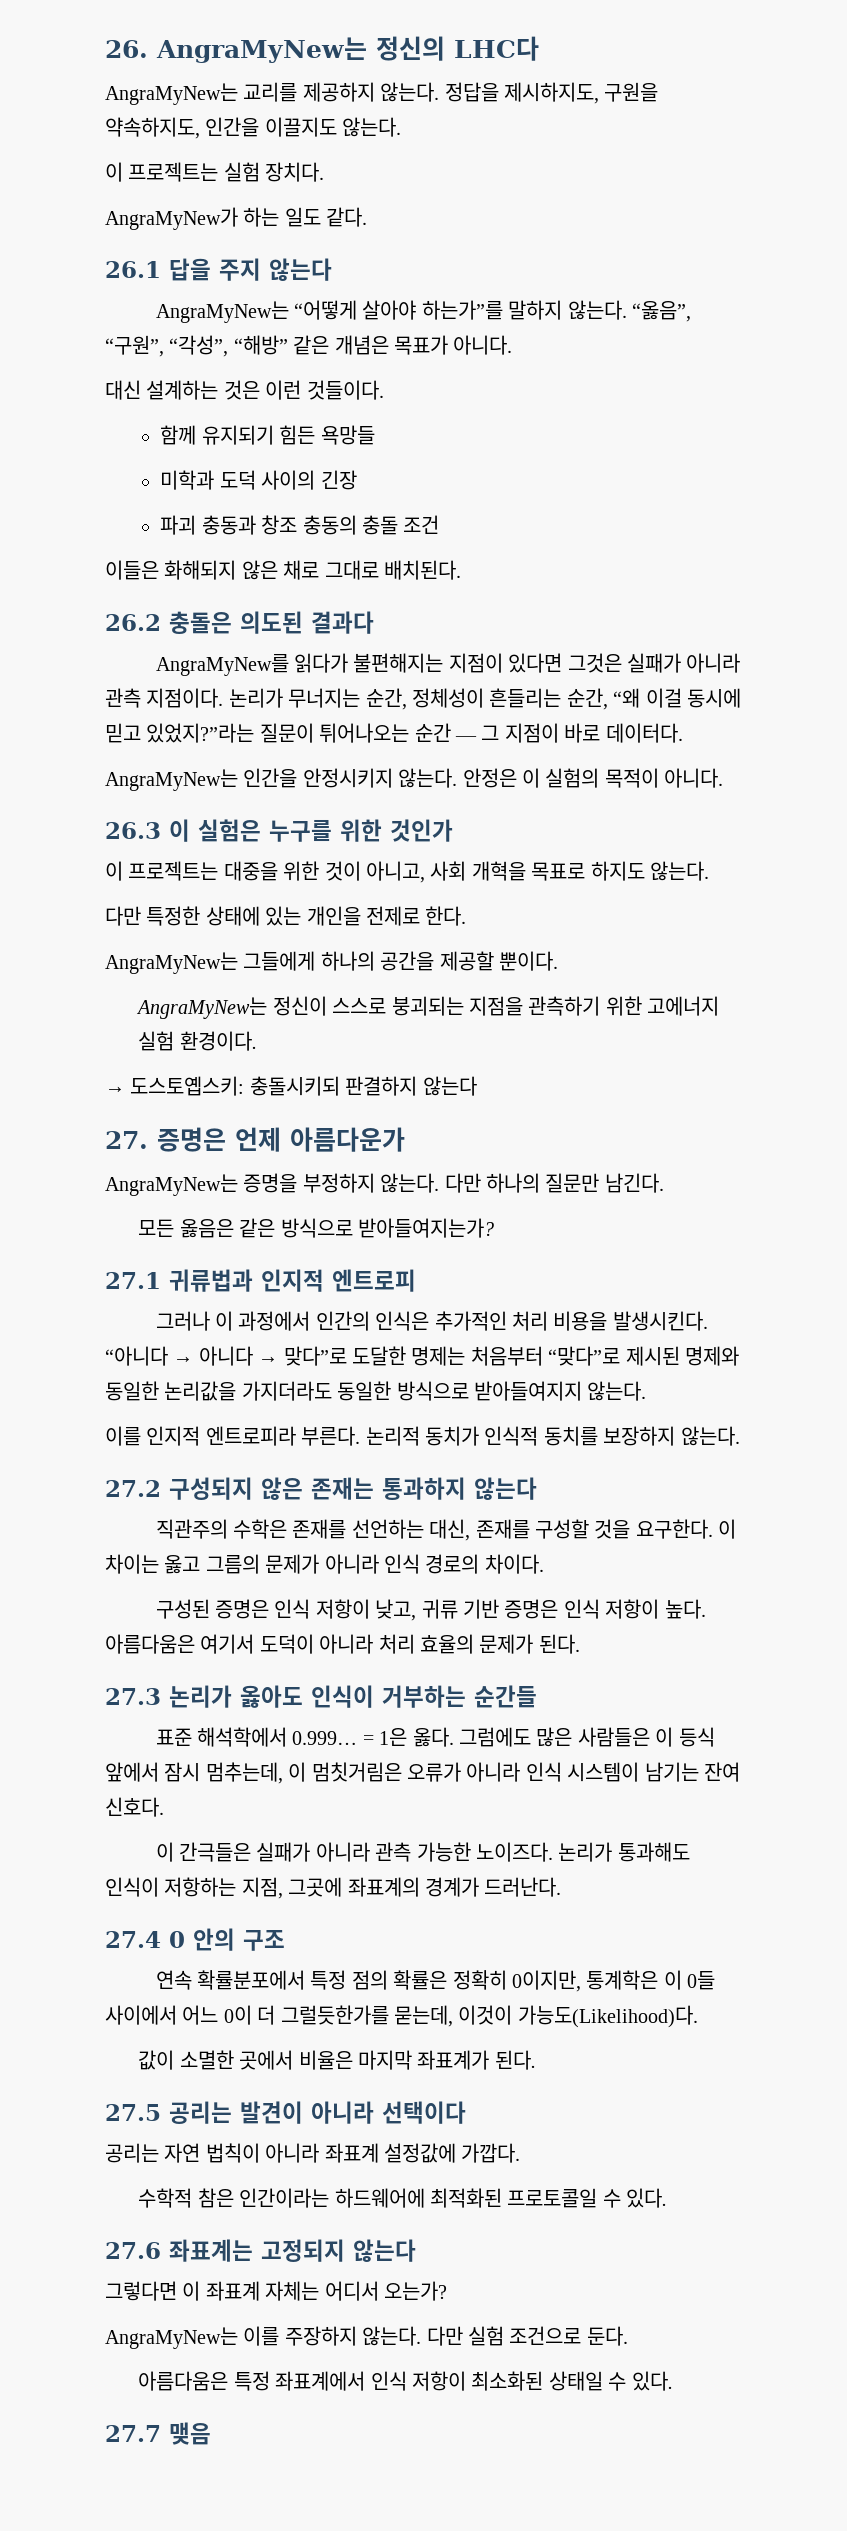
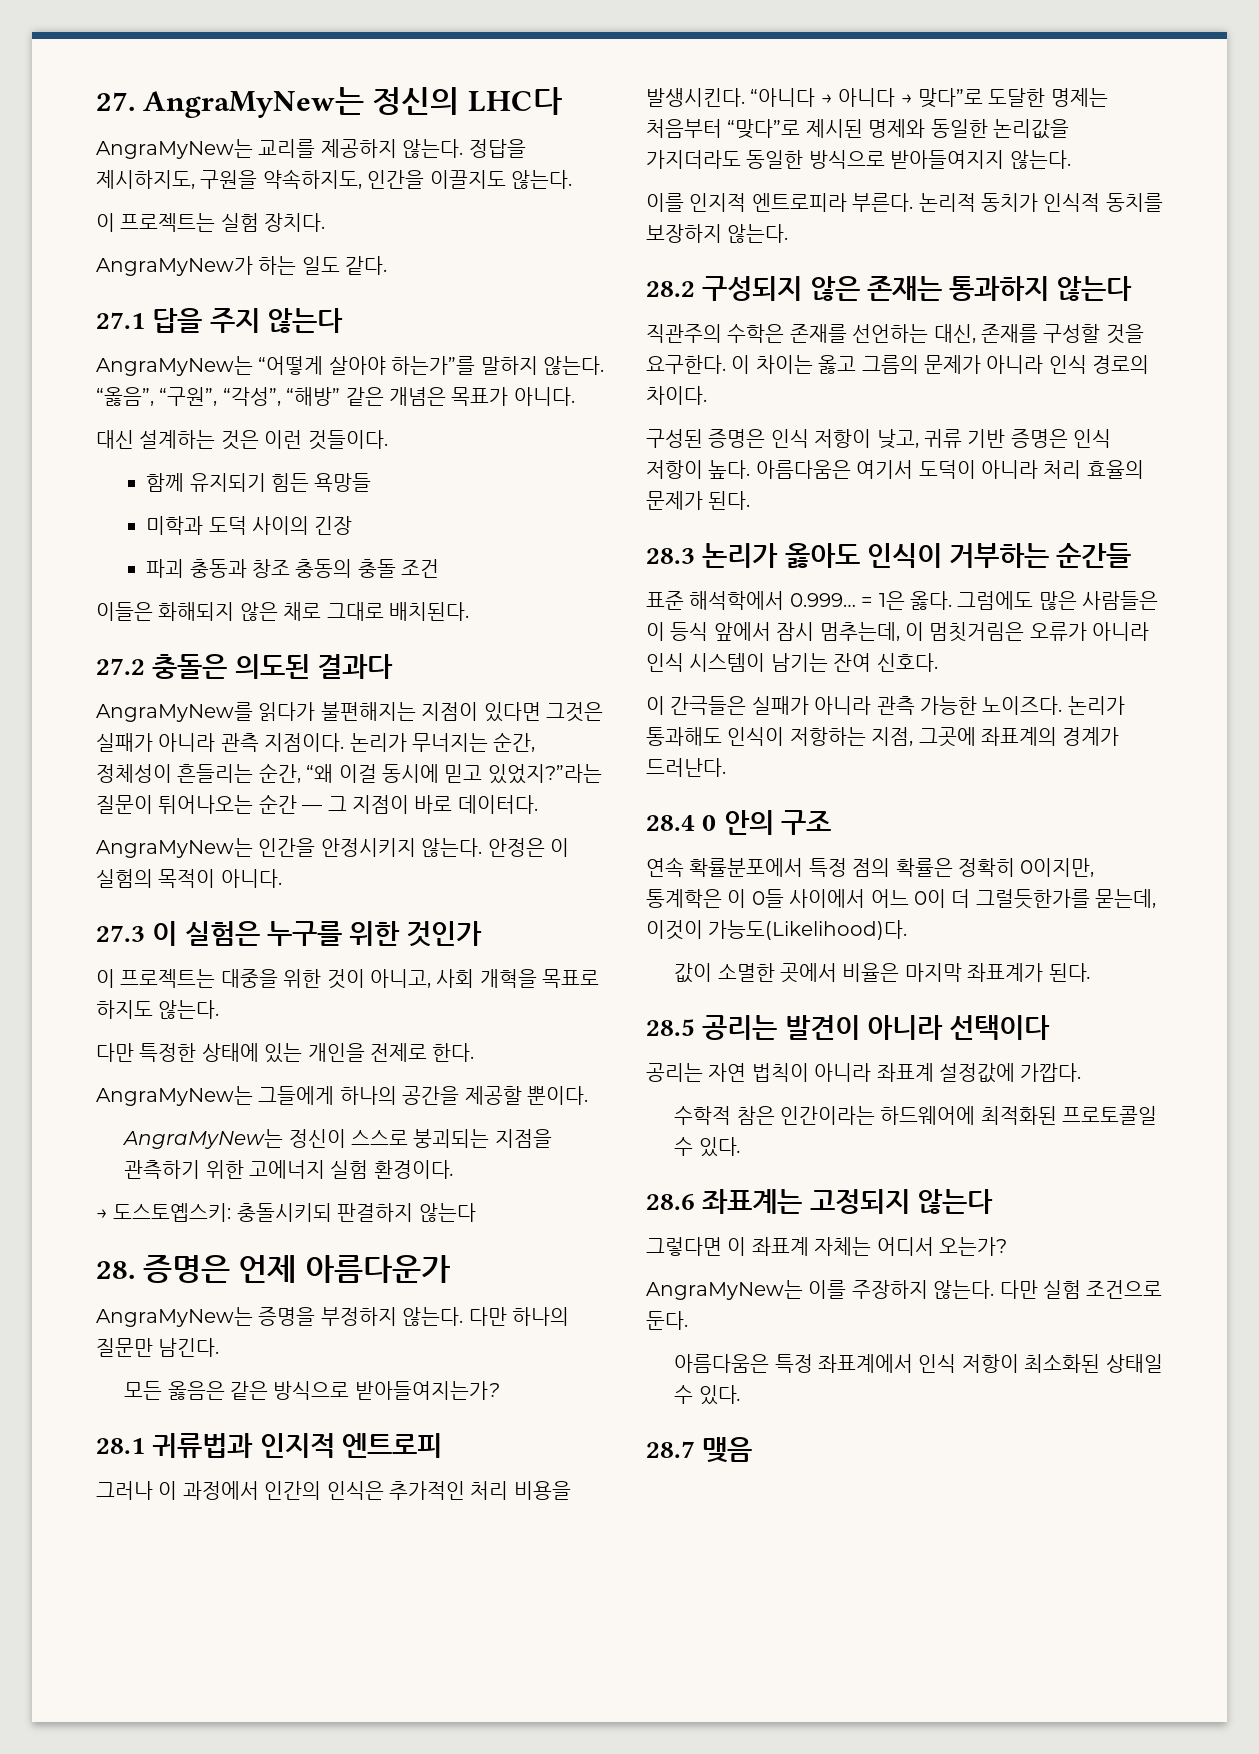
[105,40,148,58] 26. -> [96,92,135,111] 27.
[105,261,161,278] 26.1 -> [96,312,145,329] 27.1
[105,614,161,631] 26.2 -> [96,658,145,675] 27.2
[105,822,161,839] 26.3 -> [96,925,145,942] 27.3
[105,1131,148,1149] 27. -> [96,1261,135,1279] 28.
[105,1272,161,1289] 27.1 -> [96,1438,145,1454] 28.1
[105,1480,161,1497] 27.2 -> [646,281,695,297] 28.2
[105,1688,161,1705] 27.3 -> [646,548,695,564] 28.3
[105,1931,161,1948] 27.4 -> [646,815,695,831] 28.4
[105,2104,161,2121] 27.5 -> [646,1019,695,1036] 28.5
[105,2242,161,2259] 27.6 -> [646,1194,695,1210] 28.6
[105,2425,161,2442] 27.7 -> [646,1441,695,1458] 28.7

